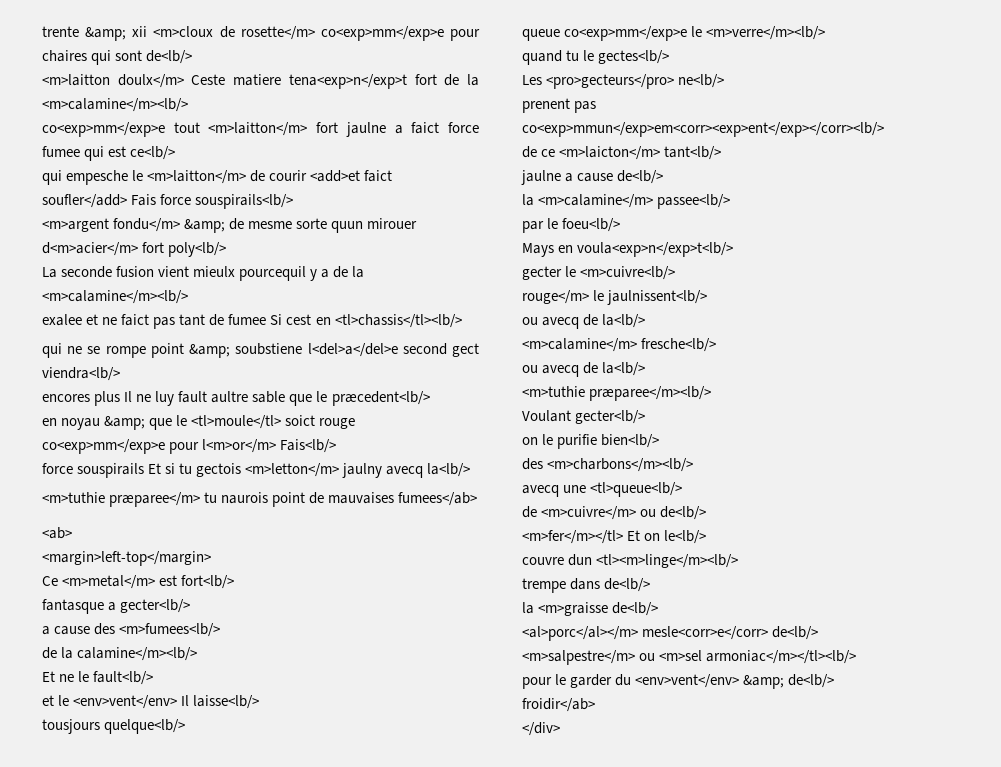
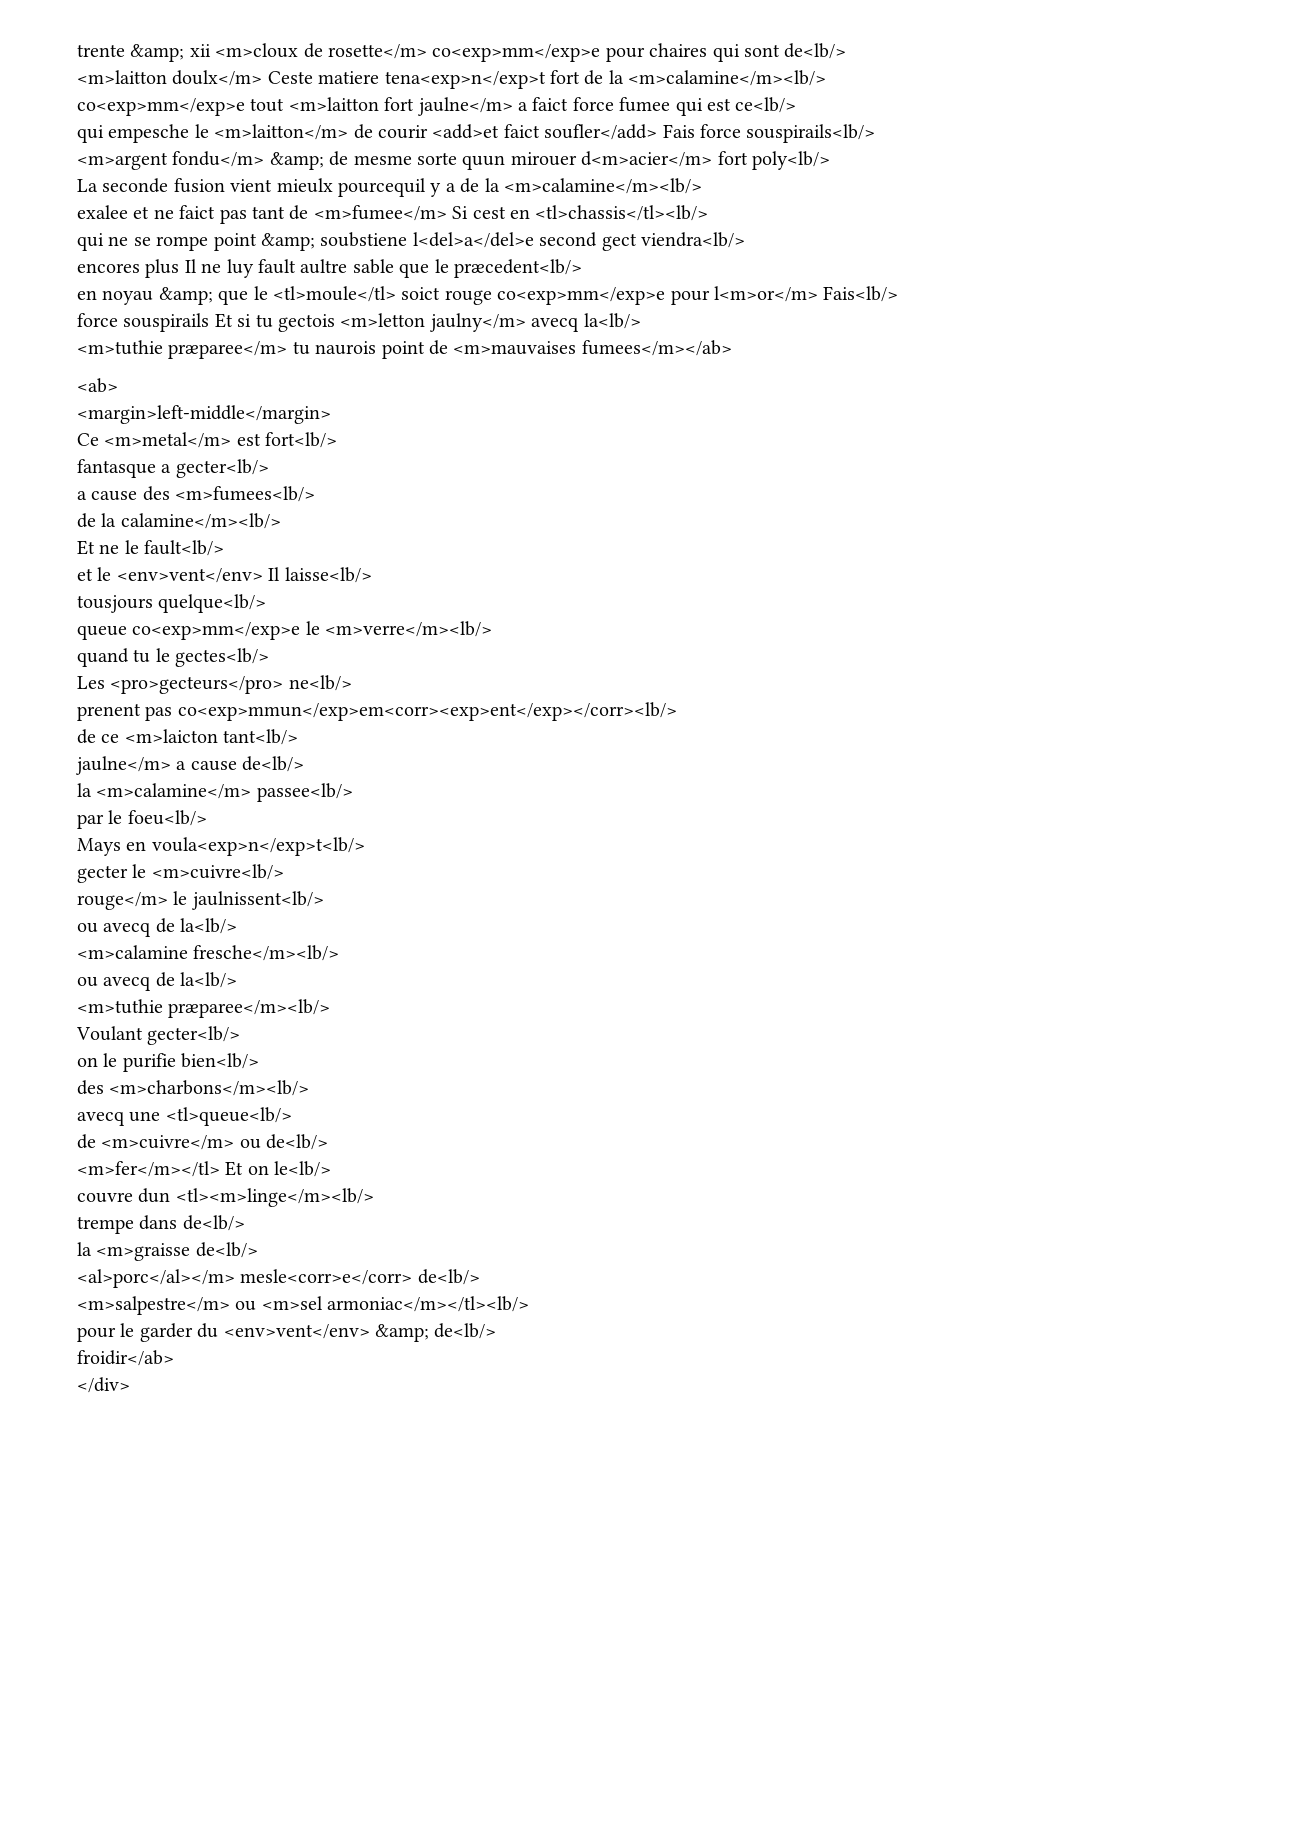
[208,122,386,137] <m>laitton</m> fort jaulne -> [288,97,513,116] <m>laitton fort jaulne</m>
[228,314,267,325] fumee -> [313,205,447,221] <m>fumee</m>
[245,463,383,478] <m>letton</m> jaulny -> [340,313,526,332] <m>letton jaulny</m>
[328,492,478,506] mauvaises fumees</ab> -> [453,340,732,356] <m>mauvaises fumees</m></ab>
[42,551,211,566] <margin>left-top</margin> -> [77,405,331,424] <margin>left-middle</margin>
[559,146,661,160] <m>laicton</m> -> [124,729,218,743] <m>laicton
[521,170,561,185] jaulne -> [76,756,171,775] jaulne</m>
[522,338,717,352] <m>calamine</m> fresche<lb/> -> [77,945,340,961] <m>calamine fresche</m><lb/>

